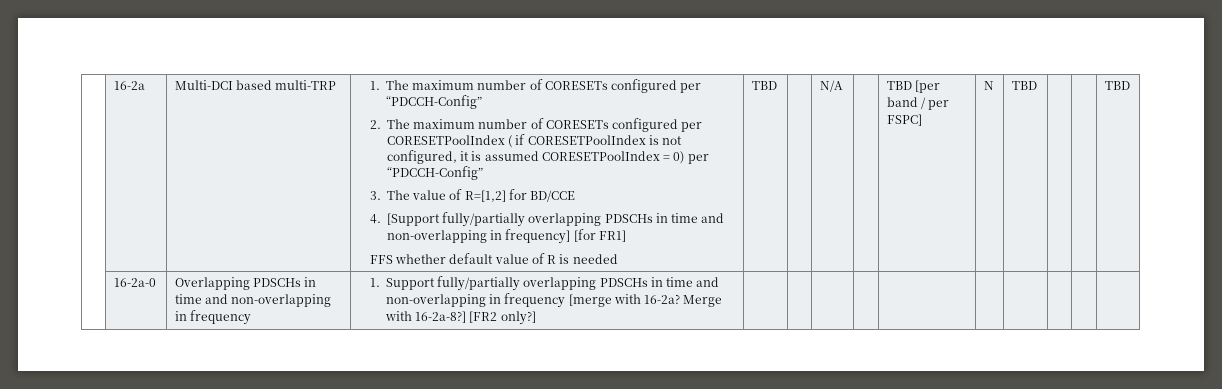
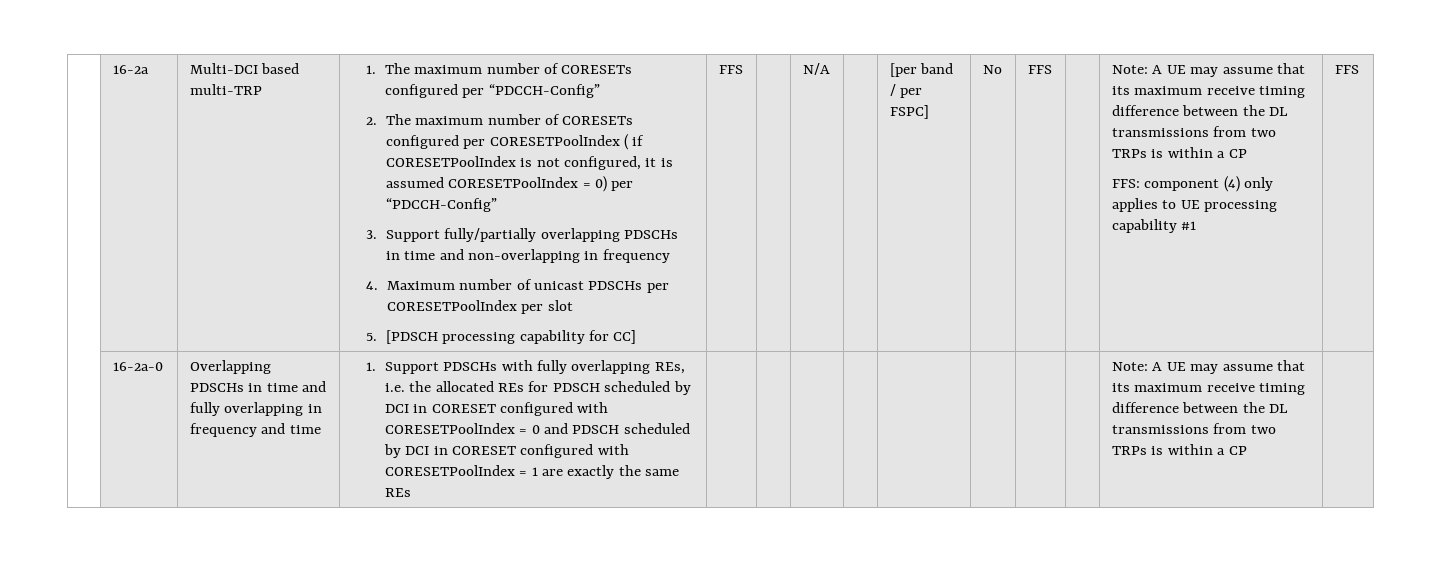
[386,189,576,202] [369,212,725,227] [386,229,626,244] [369,253,618,264] [751,81,777,90] [819,80,843,92] [886,80,941,93] [886,97,950,110] [886,114,922,126] [983,81,994,90] [1011,81,1037,90] [1104,81,1130,90] [113,278,156,287] [174,277,317,290] [174,294,332,307] [174,310,252,325] [369,278,380,287] The value of R=[1,2] for BD/CCE // 4. [Support fully/partially overlapping PDSCHs in time and non-overlapping in frequency] [for FR1] // FFS whether default value of R is needed | TBD | | N/A | | TBD [per band / per FSPC] | N | TBD | | | TBD // | 16-2a-0 | Overlapping PDSCHs in time and non-overlapping in frequency | 1. -> (378, 234) none
[568,294,723,307] [384,311,536,325] [merge with 16-2a? Merge with 16-2a-8?] [FR2 only?] | | | | | | | | | -> [366,279,669,293] [386,300,573,314] [366,330,637,344] [718,65,743,74] [802,63,830,75] [889,63,954,77] [889,84,923,98] [889,105,929,119] [982,65,1002,74] [1027,65,1052,74] [1111,63,1305,77] [1111,86,1306,98] [1111,105,1289,116] [1111,126,1276,137] [1111,147,1247,158] [1111,176,1274,192] [1111,198,1278,212] [1111,219,1197,233] [1334,65,1359,74] [112,362,163,371] [189,360,271,374] [189,381,327,392] [189,402,322,416] [189,423,321,437] [366,360,685,374] [384,381,691,395] [384,402,609,416] [384,423,690,434] [383,444,629,458] [384,465,680,479] [384,488,411,497] [1111,360,1305,374] [1111,383,1306,395] [1111,402,1289,413] [1111,423,1276,434] [1111,444,1247,455] // 4. Maximum number of unicast PDSCHs per CORESETPoolIndex per slot // 5. [PDSCH processing capability for CC] | FFS | | N/A | | [per band / per FSPC] | No | FFS | | Note: A UE may assume that its maximum receive timing difference between the DL transmissions from two TRPs is within a CP // FFS: component (4) only applies to UE processing capability #1 | FFS // | 16-2a-0 | Overlapping PDSCHs in time and fully overlapping in frequency and time | 1. Support PDSCHs with fully overlapping REs, i.e. the allocated REs for PDSCH scheduled by DCI in CORESET configured with CORESETPoolIndex = 0 and PDSCH scheduled by DCI in CORESET configured with CORESETPoolIndex = 1 are exactly the same REs | | | | | | | | | Note: A UE may assume that its maximum receive timing difference between the DL transmissions from two TRPs is within a CP

